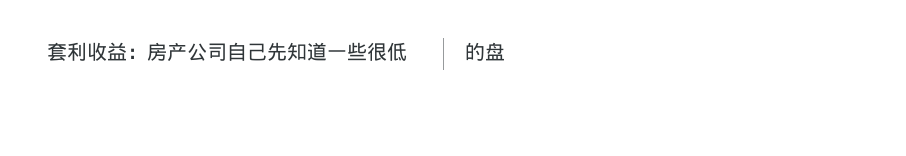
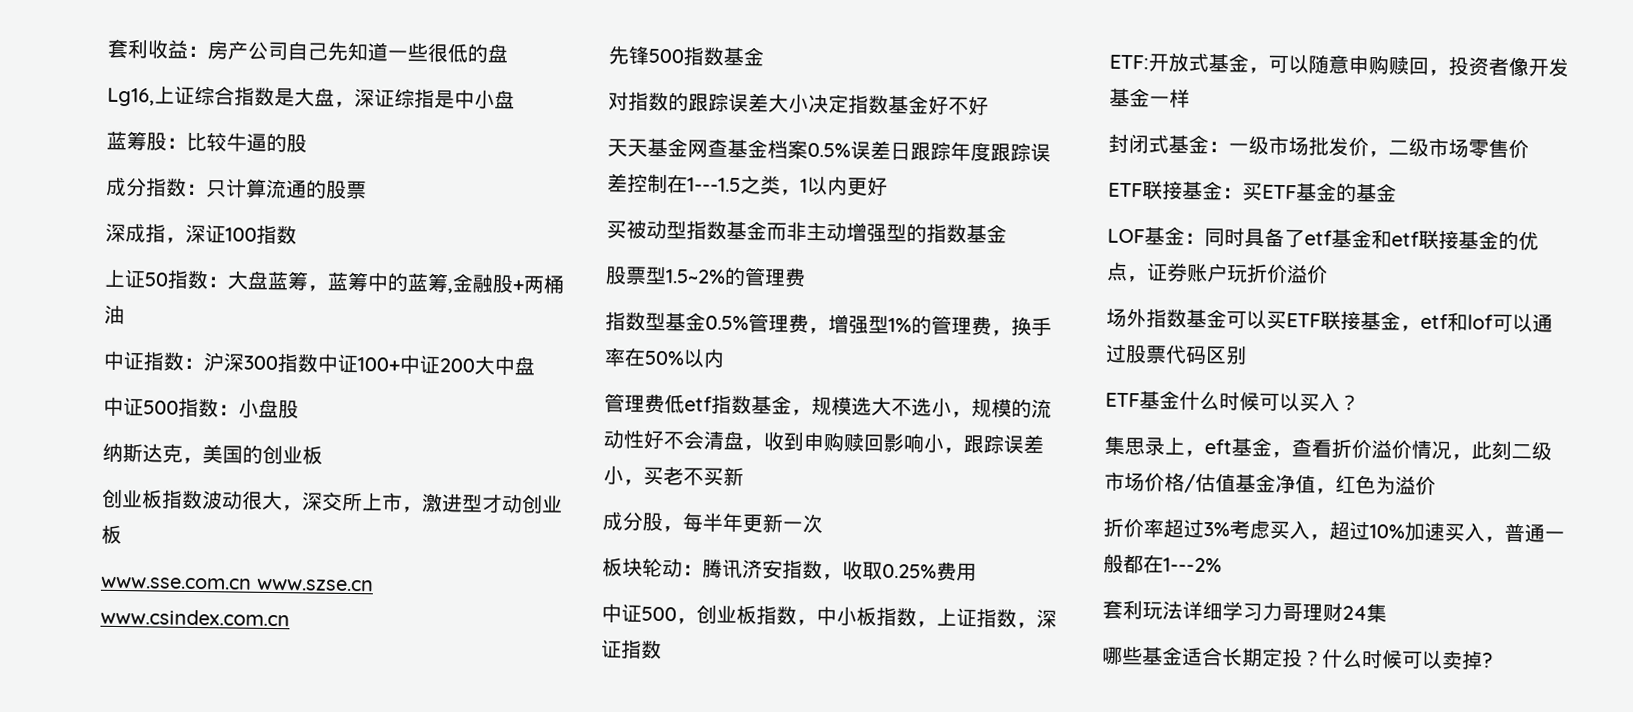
(505, 51) none -> [107,85,515,110] [106,130,307,153] [106,176,367,200] [105,222,297,245] [104,269,565,294] [104,304,125,325] [103,350,535,376] [103,396,299,419] [102,442,323,465] [101,488,563,514] [101,524,122,545] [100,576,374,592] [100,608,290,627] [608,45,764,67] [608,91,989,116] [607,137,1051,163] [607,173,888,196] [606,219,1007,244] [605,266,806,287] [605,311,1052,337] [604,347,725,368] [604,393,1052,419] [603,429,1044,454] [603,465,744,487] [602,511,823,534] [602,557,977,582] [601,603,1057,629] [601,639,662,660] [1109,52,1569,77] [1109,87,1190,108] [1108,133,1529,159] [1108,180,1397,203] [1107,226,1539,251] [1106,261,1328,284] [1106,308,1553,333] [1105,343,1247,365] [1105,390,1360,412] [1104,435,1552,461] [1104,471,1436,496] [1103,517,1565,543] [1103,553,1222,574] [1102,599,1387,623] [1102,645,1493,670] // Lg16,上证综合指数是大盘，深证综指是中小盘 // 蓝筹股：比较牛逼的股 // 成分指数：只计算流通的股票 // 深成指，深证100指数 // 上证50指数：大盘蓝筹，蓝筹中的蓝筹,金融股+两桶油 // 中证指数：沪深300指数中证100+中证200大中盘 // 中证500指数：小盘股 // 纳斯达克，美国的创业板 // 创业板指数波动很大，深交所上市，激进型才动创业板 // www.sse.com.cn www.szse.cn www.csindex.com.cn // 先锋500指数基金 // 对指数的跟踪误差大小决定指数基金好不好 // 天天基金网查基金档案0.5%误差日跟踪年度跟踪误差控制在1---1.5之类，1以内更好 // 买被动型指数基金而非主动增强型的指数基金 // 股票型1.5~2%的管理费 // 指数型基金0.5%管理费，增强型1%的管理费，换手率在50%以内 // 管理费低etf指数基金，规模选大不选小，规模的流动性好不会清盘，收到申购赎回影响小，跟踪误差小，买老不买新 // 成分股，每半年更新一次 // 板块轮动：腾讯济安指数，收取0.25%费用 // 中证500，创业板指数，中小板指数，上证指数，深证指数 // ETF:开放式基金，可以随意申购赎回，投资者像开发基金一样 // 封闭式基金：一级市场批发价，二级市场零售价 // ETF联接基金：买ETF基金的基金 // LOF基金：同时具备了etf基金和etf联接基金的优点，证券账户玩折价溢价 // 场外指数基金可以买ETF联接基金，etf和lof可以通过股票代码区别 // ETF基金什么时候可以买入？ // 集思录上，eft基金，查看折价溢价情况，此刻二级市场价格/估值基金净值，红色为溢价 // 折价率超过3%考虑买入，超过10%加速买入，普通一般都在1---2% // 套利玩法详细学习力哥理财24集 // 哪些基金适合长期定投？什么时候可以卖掉?

